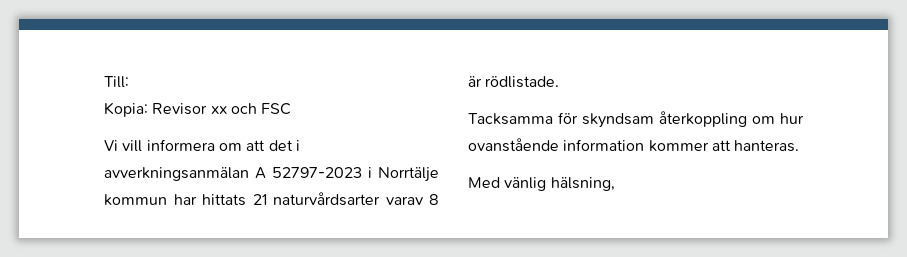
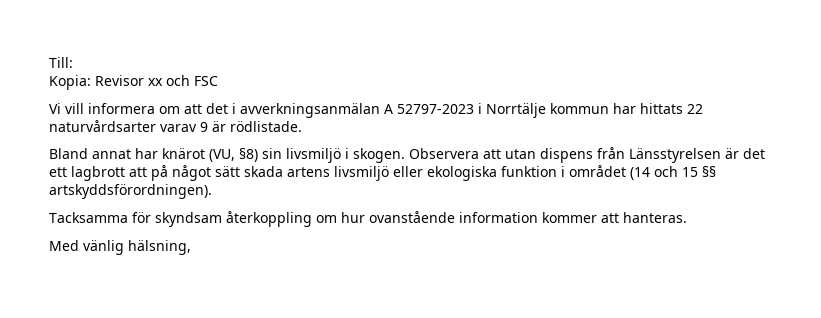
[252,194,267,205] 21 -> [687,104,703,114] 22
[429,194,439,205] 8 -> [200,122,208,132] 9
(560, 82) none -> [49,147,765,163] [49,165,716,181] [49,184,212,199] // Bland annat har knärot (VU, §8) sin livsmiljö i skogen. Observera att utan dispens från Länsstyrelsen är det ett lagbrott att på något sätt skada artens livsmiljö eller ekologiska funktion i området (14 och 15 §§ artskyddsförordningen).

